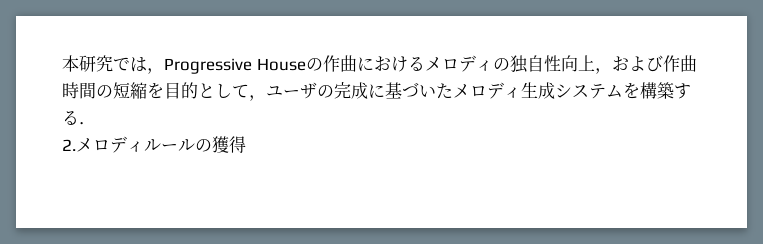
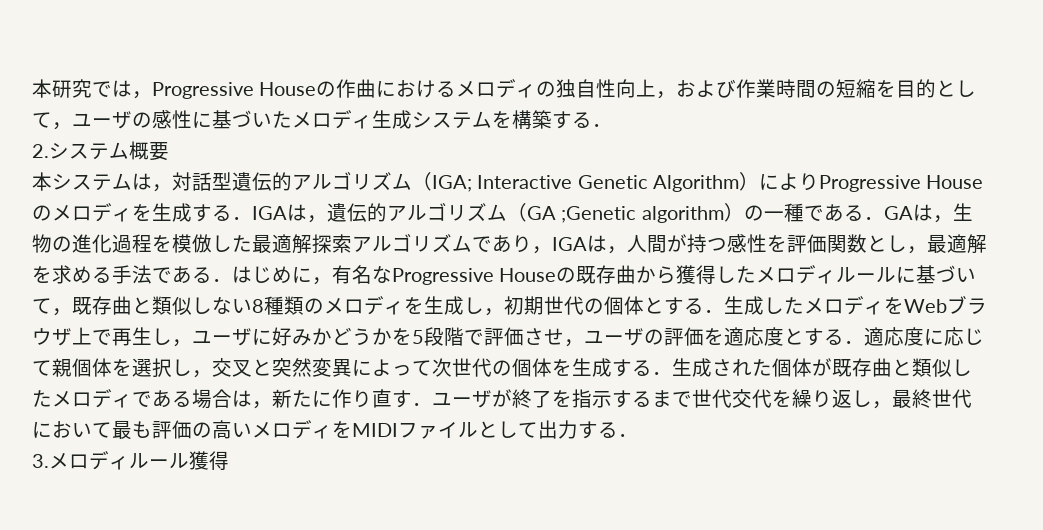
[679,55,697,72] 曲 -> [756,79,777,98] 業
[334,82,368,99] 完成 -> [152,110,192,129] 感性
[76,136,212,153] メロディルールの -> [49,141,169,161] [32,172,984,192] [32,203,973,223] [32,234,987,254] [32,265,977,285] [32,295,987,316] [32,327,984,347] [32,358,972,378] [32,389,972,409] [32,420,638,439] [32,451,189,470] システム概要 // 本システムは，対話型遺伝的アルゴリズム（IGA; Interactive Genetic Algorithm）によりProgressive Houseのメロディを生成する．IGAは，遺伝的アルゴリズム（GA ;Genetic algorithm）の一種である．GAは，生物の進化過程を模倣した最適解探索アルゴリズムであり，IGAは，人間が持つ感性を評価関数とし，最適解を求める手法である．はじめに，有名なProgressive Houseの既存曲から獲得したメロディルールに基づいて，既存曲と類似しない8種類のメロディを生成し，初期世代の個体とする．生成したメロディをWebブラウザ上で再生し，ユーザに好みかどうかを5段階で評価させ，ユーザの評価を適応度とする．適応度に応じて親個体を選択し，交叉と突然変異によって次世代の個体を生成する．生成された個体が既存曲と類似したメロディである場合は，新たに作り直す．ユーザが終了を指示するまで世代交代を繰り返し，最終世代において最も評価の高いメロディをMIDIファイルとして出力する． // 3.メロディルール

